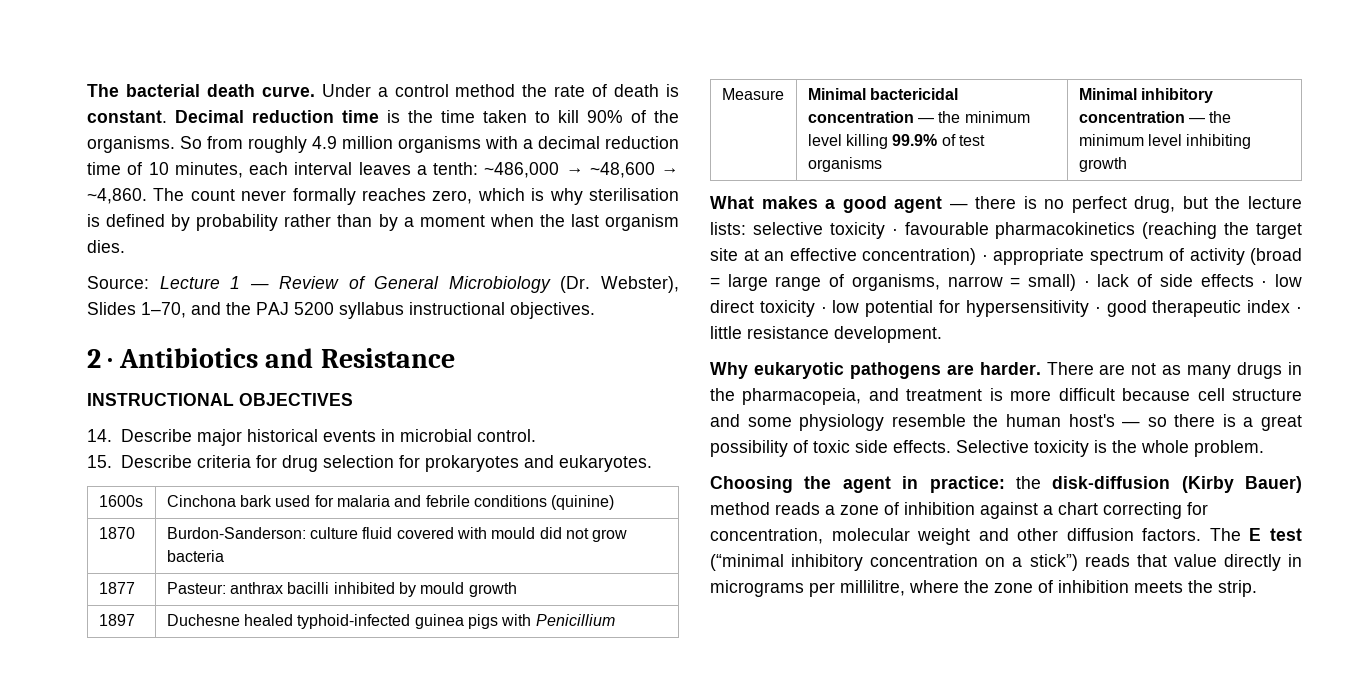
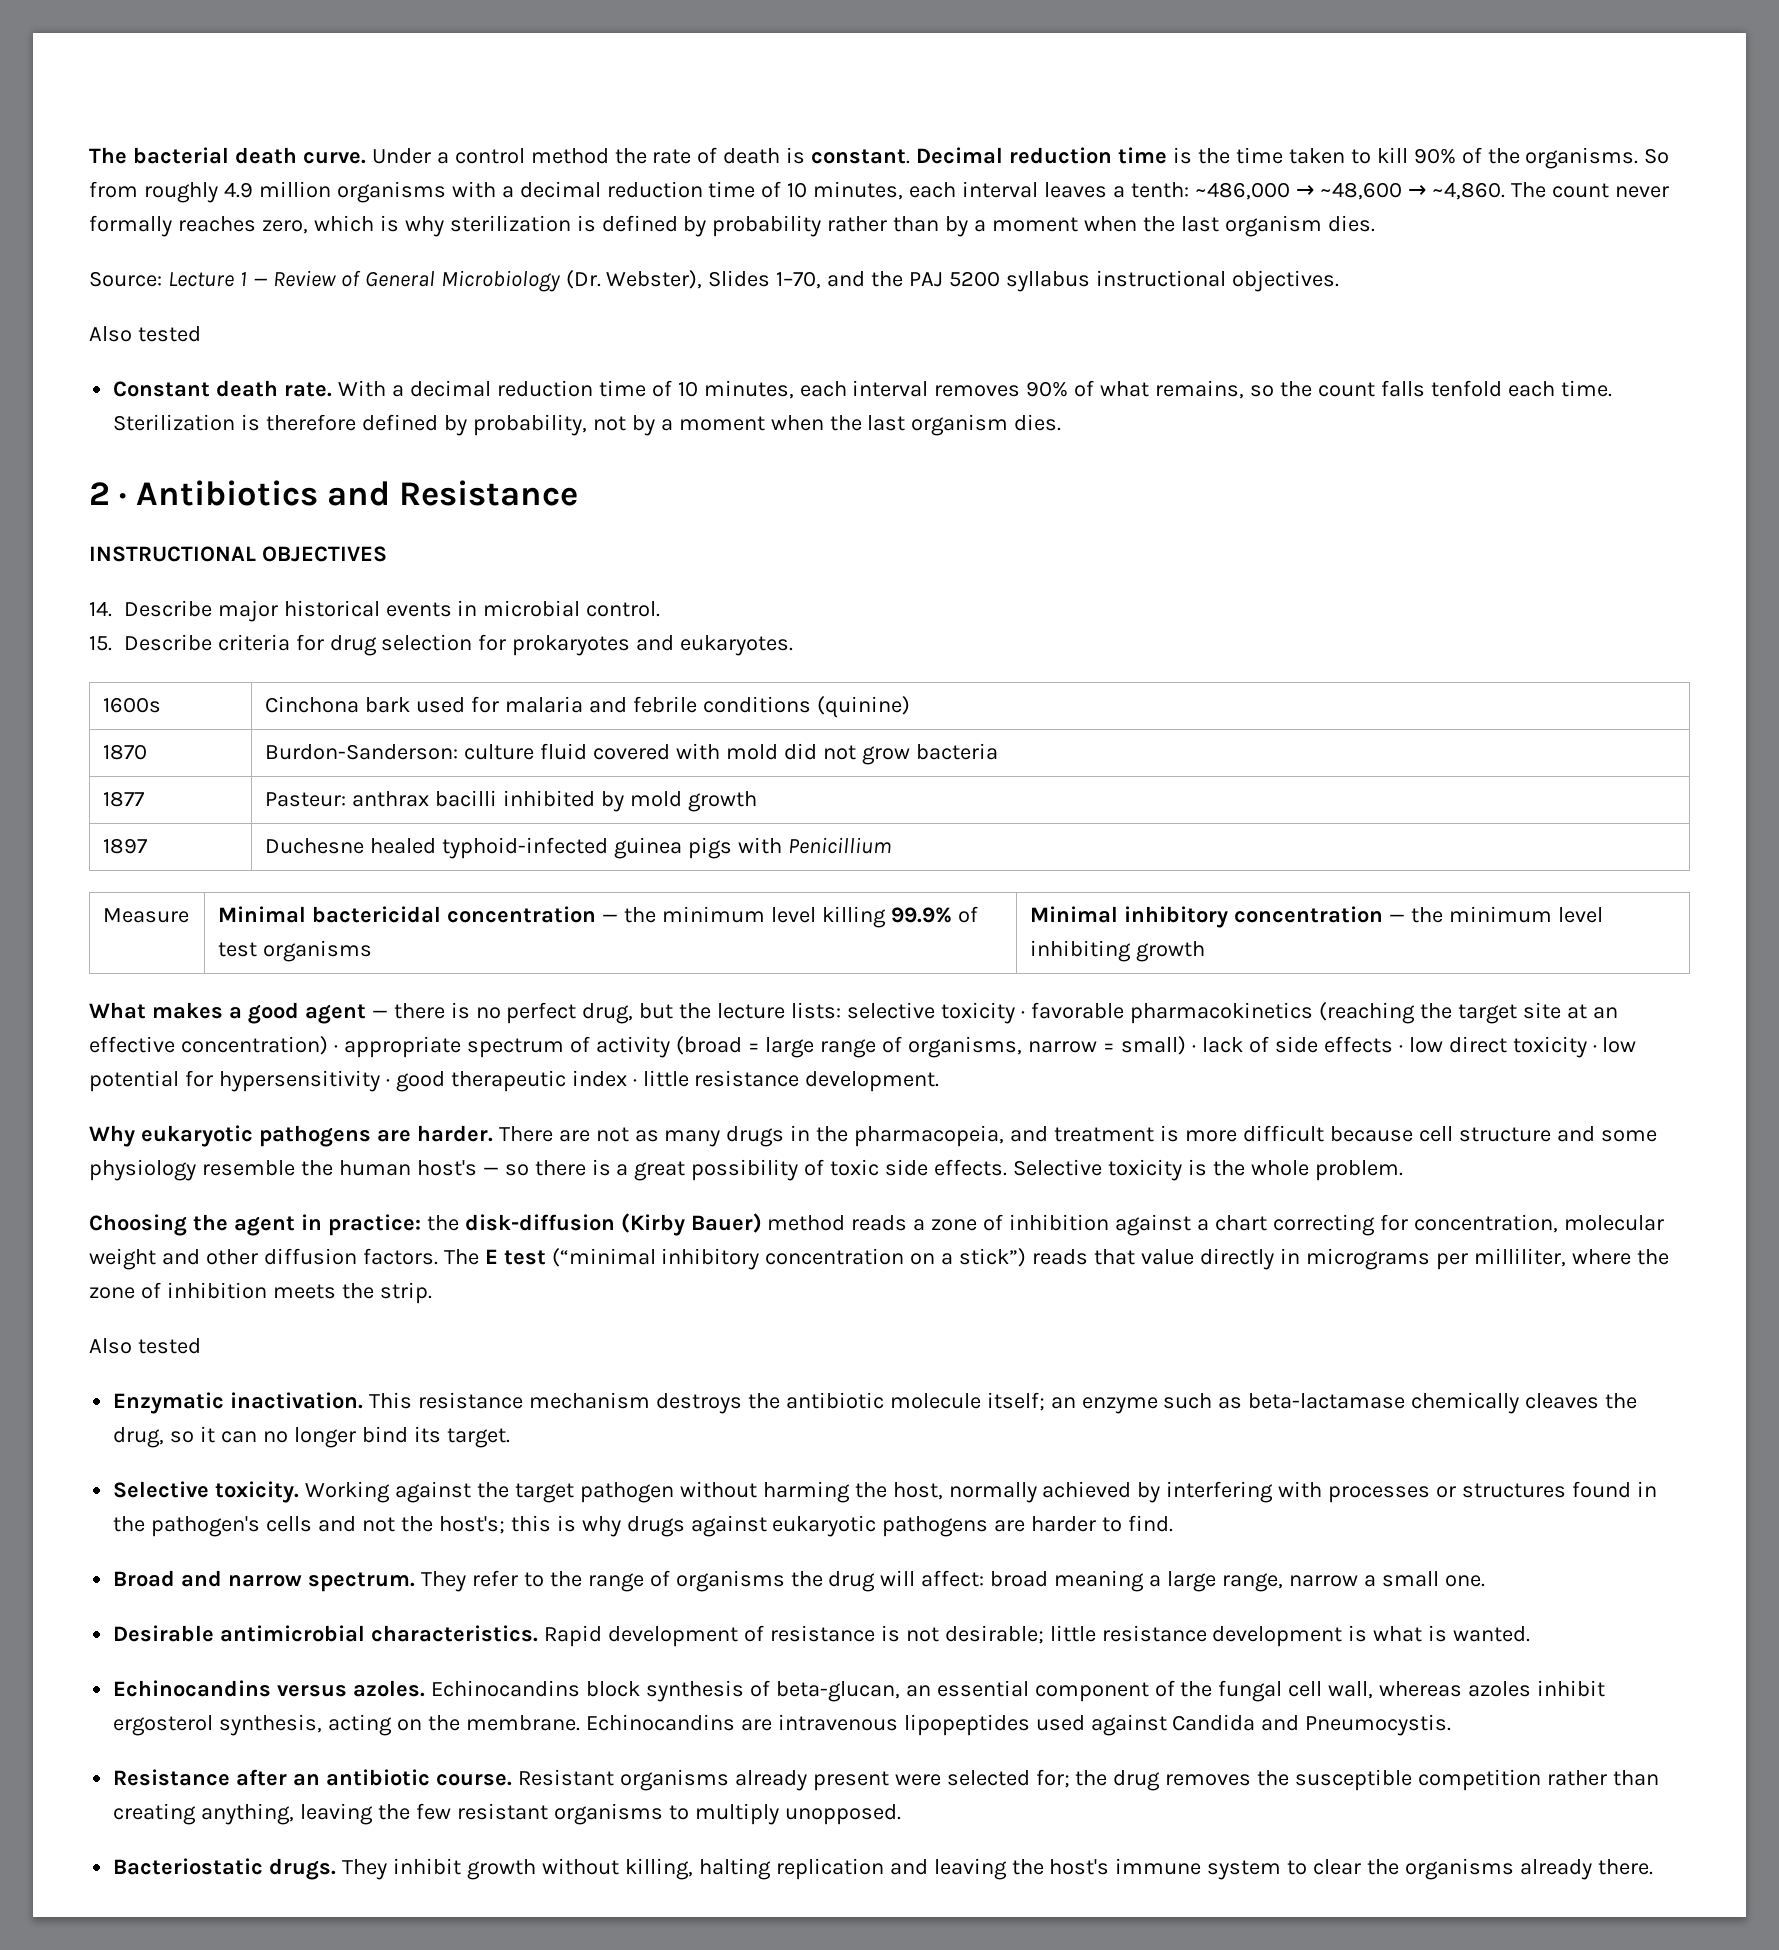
[588,188,679,201] sterilisation -> [449,215,571,232] sterilization
(595, 310) none -> [89,326,201,342] [113,380,1612,399] [113,414,1062,436] // Also tested // Constant death rate. With a decimal reduction time of 10 minutes, each interval removes 90% of what remains, so the count falls tenfold each time. Sterilization is therefore defined by probability, not by a moment when the last organism dies.
[491,527,536,539] mould -> [726,744,779,760] mold
[420,582,465,594] mould -> [630,791,683,807] mold
[904,222,989,235] favourable -> [1030,1002,1124,1019] favorable
[840,580,905,596] millilitre, -> [1473,1248,1566,1267] milliliter,
(1257, 588) none -> [89,1338,201,1354] [113,1392,1638,1414] [113,1426,510,1448] [113,1481,1658,1503] [113,1515,1174,1537] [113,1570,1485,1592] [113,1625,1531,1647] [113,1680,1606,1702] [113,1714,1452,1736] [113,1769,1660,1791] [113,1803,901,1825] [113,1858,1654,1880] // Also tested // Enzymatic inactivation. This resistance mechanism destroys the antibiotic molecule itself; an enzyme such as beta-lactamase chemically cleaves the drug, so it can no longer bind its target. // Selective toxicity. Working against the target pathogen without harming the host, normally achieved by interfering with processes or structures found in the pathogen's cells and not the host's; this is why drugs against eukaryotic pathogens are harder to find. // Broad and narrow spectrum. They refer to the range of organisms the drug will affect: broad meaning a large range, narrow a small one. // Desirable antimicrobial characteristics. Rapid development of resistance is not desirable; little resistance development is what is wanted. // Echinocandins versus azoles. Echinocandins block synthesis of beta-glucan, an essential component of the fungal cell wall, whereas azoles inhibit ergosterol synthesis, acting on the membrane. Echinocandins are intravenous lipopeptides used against Candida and Pneumocystis. // Resistance after an antibiotic course. Resistant organisms already present were selected for; the drug removes the susceptible competition rather than creating anything, leaving the few resistant organisms to multiply unopposed. // Bacteriostatic drugs. They inhibit growth without killing, halting replication and leaving the host's immune system to clear the organisms already there.

